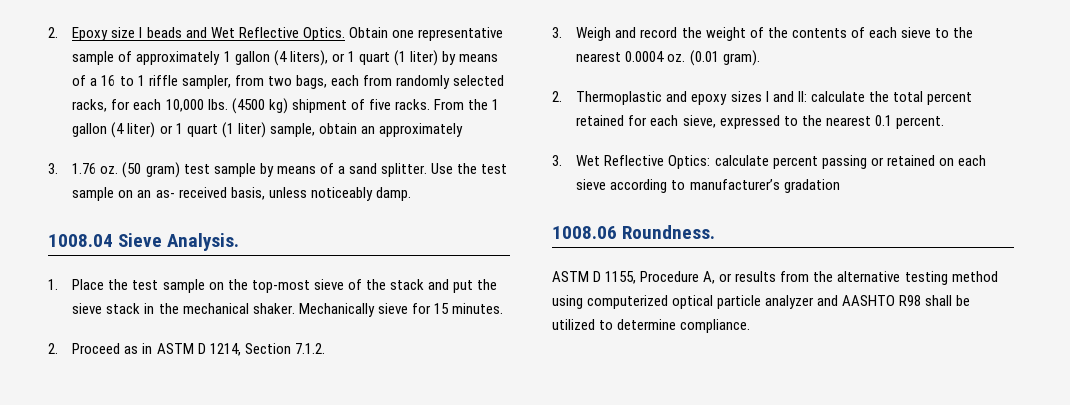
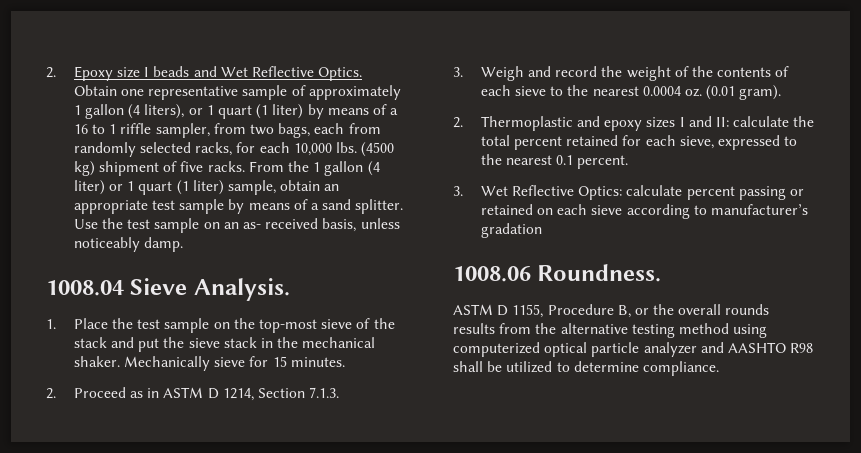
[378,123,463,137] [48,162,180,178] approximately // 3. 1.76 oz. (50 gram) -> [73,200,148,214] appropriate
[294,343,325,354] 7.1.2. -> [309,387,340,398] 7.1.3.
[703,271,733,284] A, or -> [617,304,770,318] B, or the overall rounds

